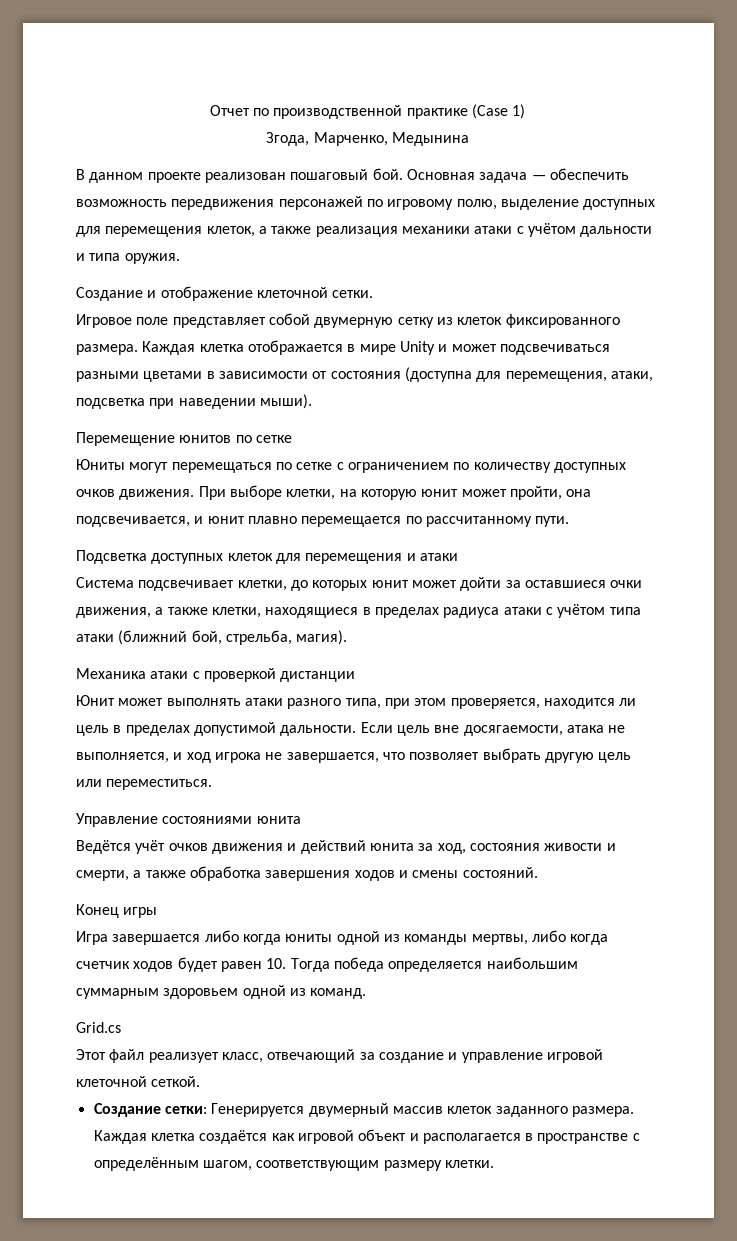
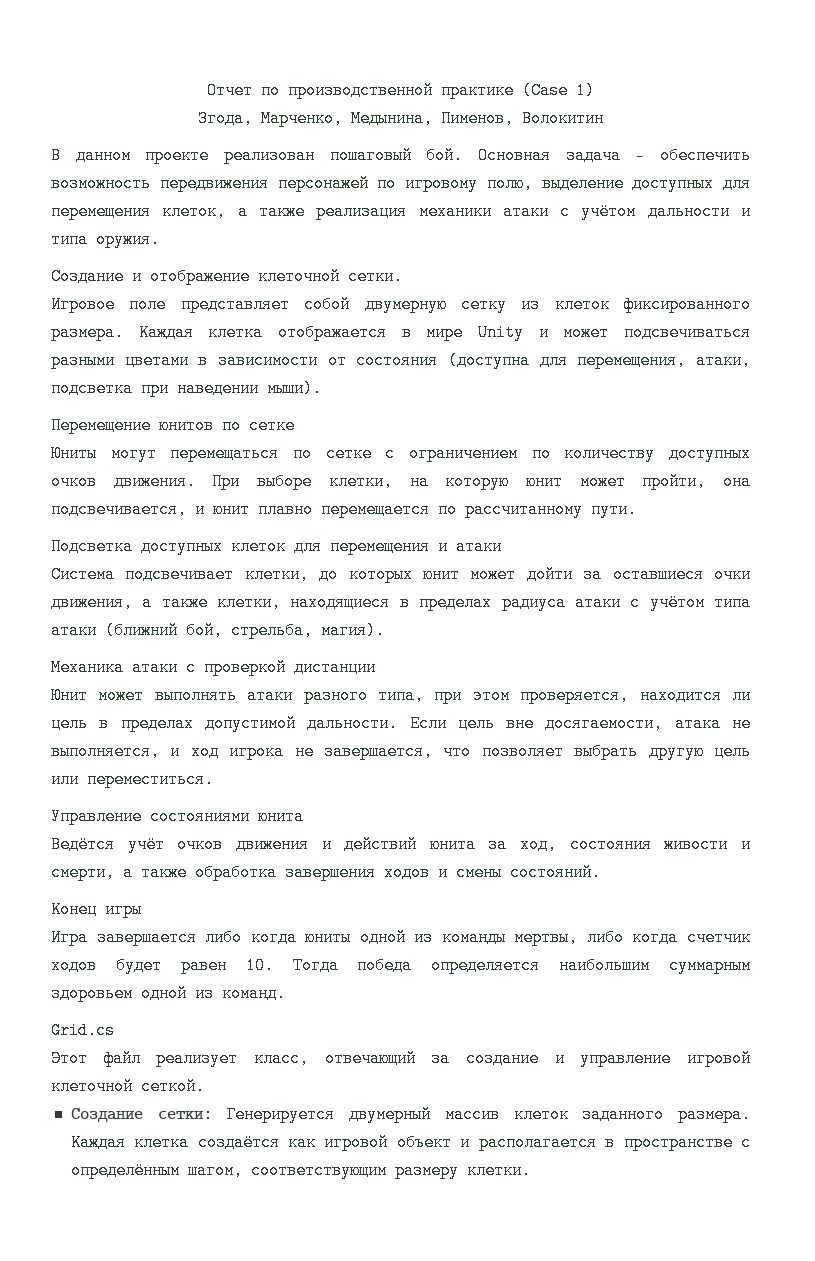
[391,132,469,146] Медынина -> [351,110,603,127] Медынина, Пименов, Волокитин

